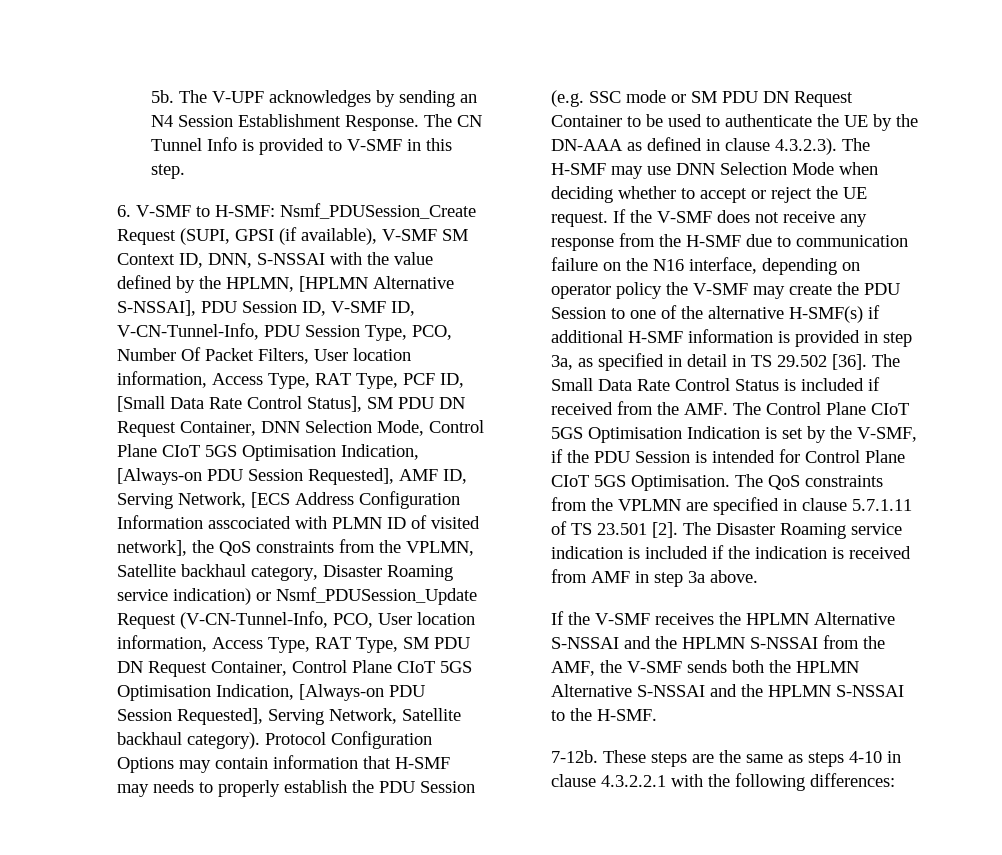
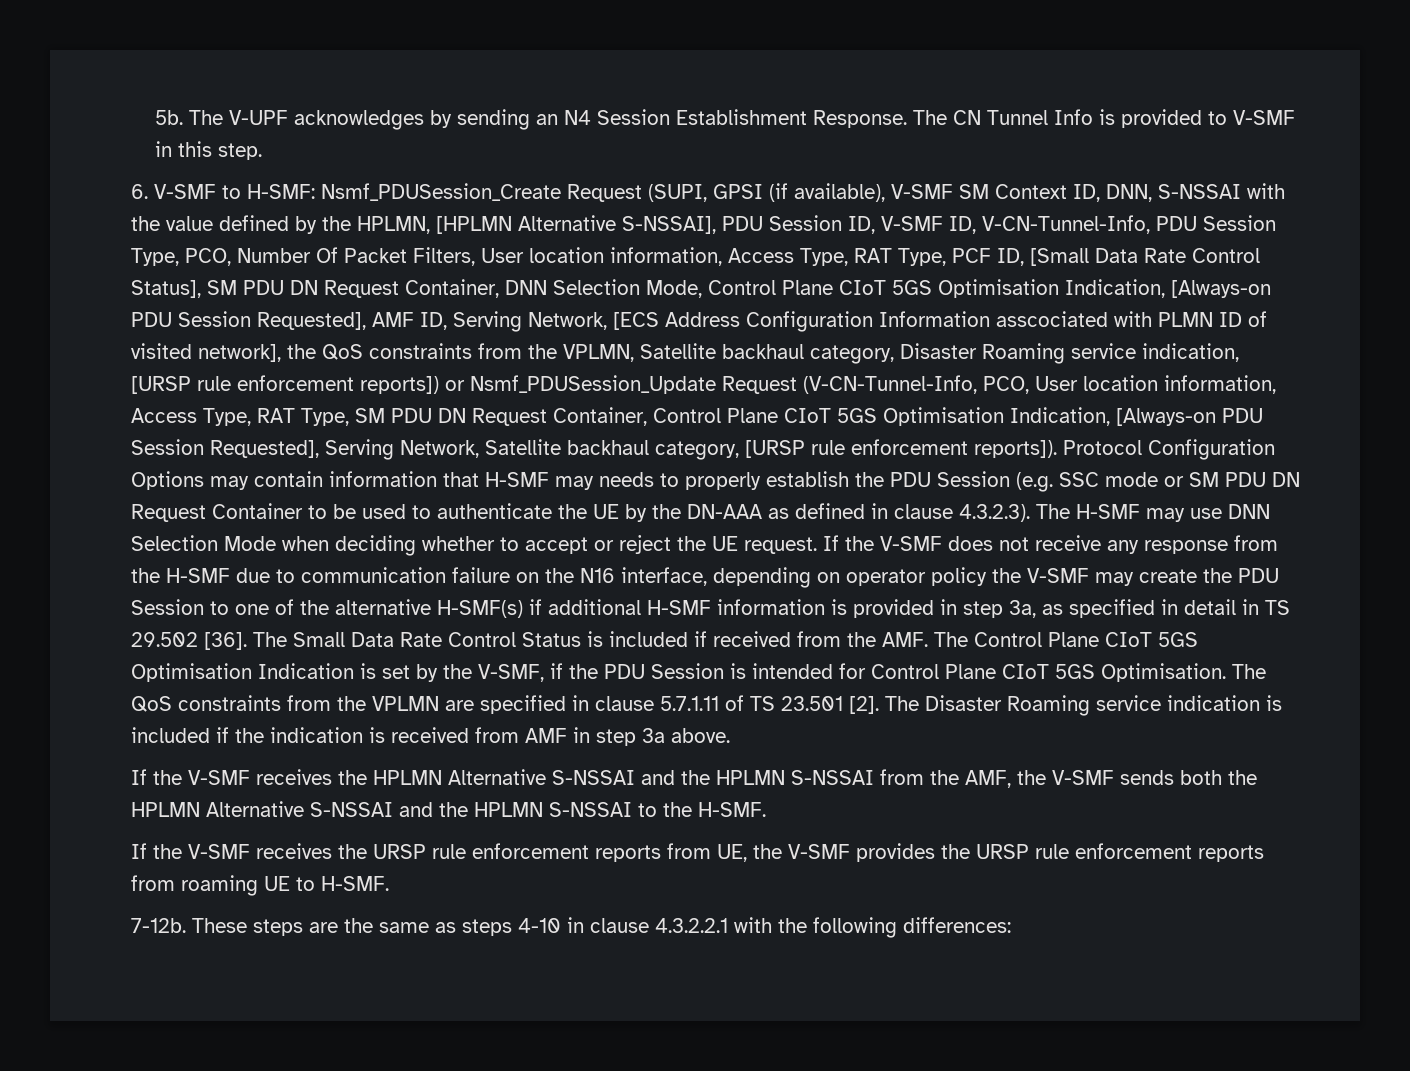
[173,588,252,605] indication) -> [1141,343,1239,362] [130,375,439,394] indication, [URSP rule enforcement reports])
[187,732,261,749] category). -> [654,439,1057,460] category, [URSP rule enforcement reports]).
(658, 715) none -> [130,843,1264,862] [130,875,389,896] // If the V-SMF receives the URSP rule enforcement reports from UE, the V-SMF provides the URSP rule enforcement reports from roaming UE to H-SMF.

